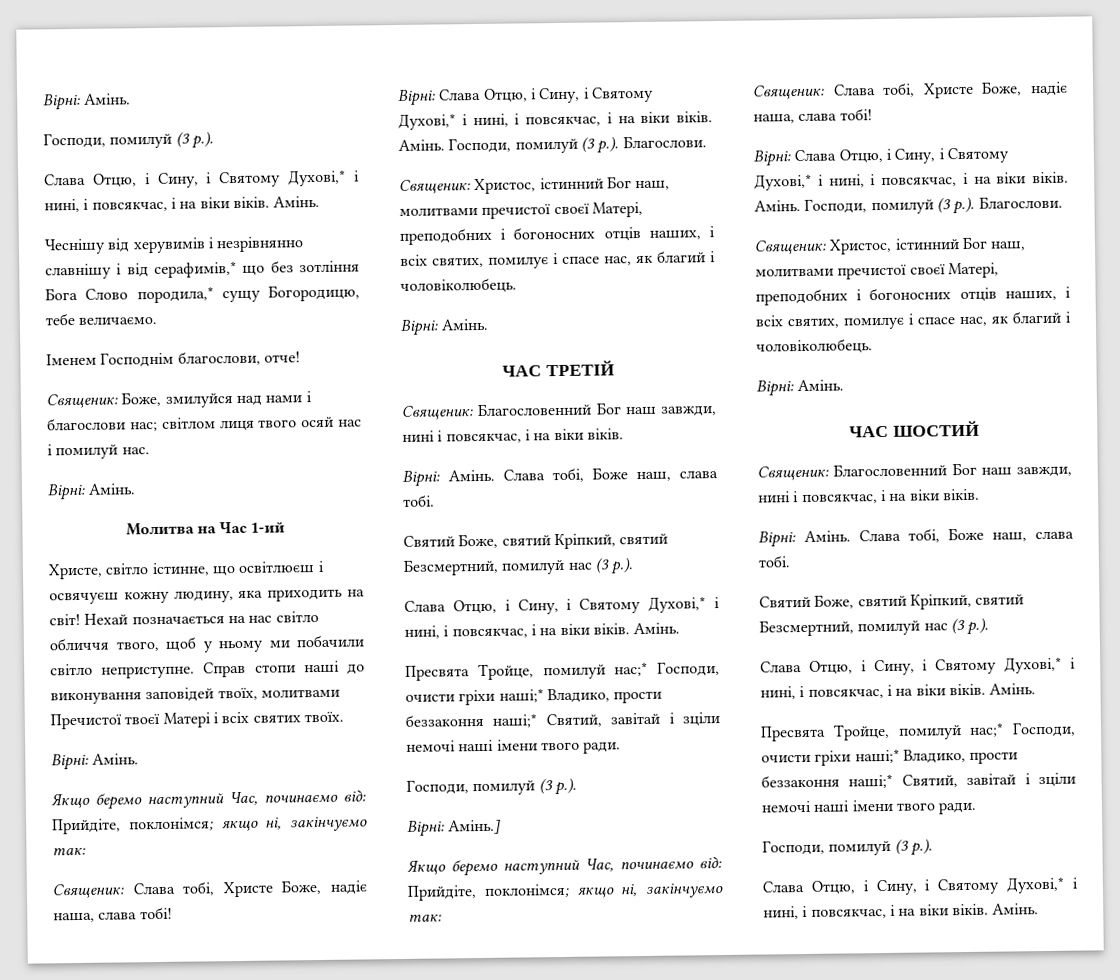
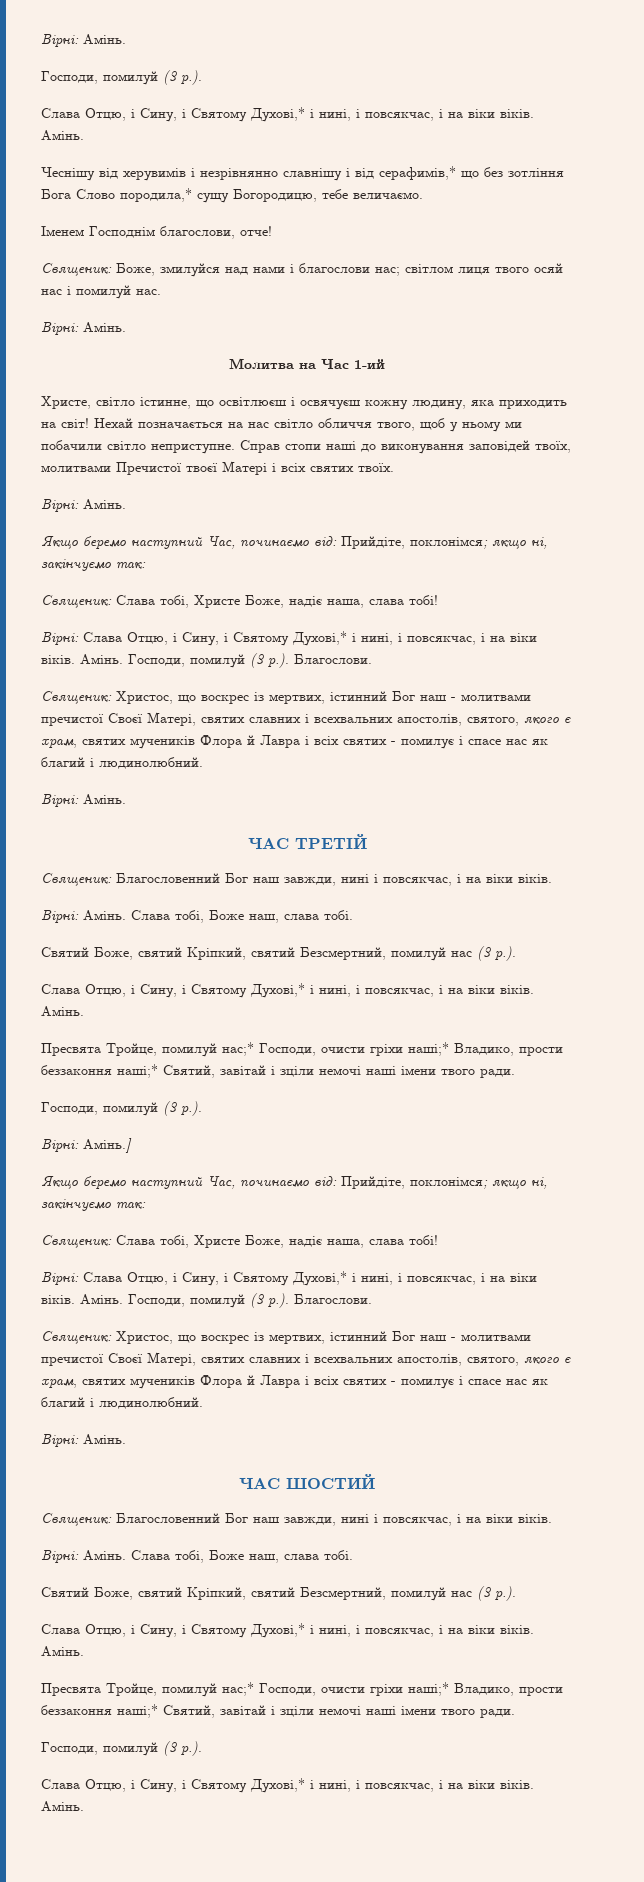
[539,176,671,191] [399,201,643,219] [399,226,715,245] [400,250,716,269] [400,277,517,294] істинний Бог наш, молитвами пречистої своєї Матері, преподобних і богоносних отців наших, і всіх святих, помилує і спасе нас, як благий і чоловіколюбець. -> [178,691,531,704] [41,712,571,726] [41,735,548,749] [41,757,203,769] що воскрес із мертвих, істинний Бог наш - молитвами пречистої Своєї Матері, святих славних і всехвальних апостолів, святого, якого є храм, святих мучеників Флора й Лавра і всіх святих - помилує і спасе нас як благий і людинолюбний.
[894,236,1027,251] [755,262,999,280] [755,286,1071,306] [755,310,1071,330] [756,338,873,355] істинний Бог наш, молитвами пречистої своєї Матері, преподобних і богоносних отців наших, і всіх святих, помилує і спасе нас, як благий і чоловіколюбець. -> [178,1331,531,1344] [41,1352,571,1366] [41,1375,548,1389] [41,1397,203,1409] що воскрес із мертвих, істинний Бог наш - молитвами пречистої Своєї Матері, святих славних і всехвальних апостолів, святого, якого є храм, святих мучеників Флора й Лавра і всіх святих - помилує і спасе нас як благий і людинолюбний.

